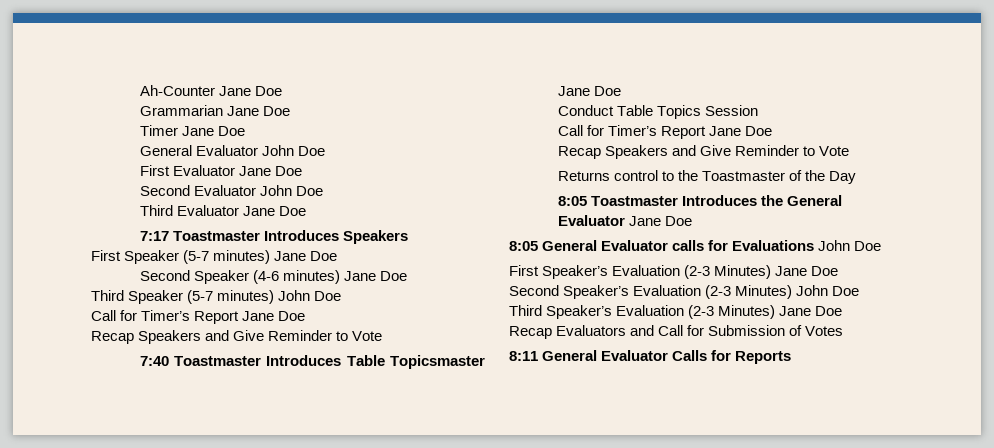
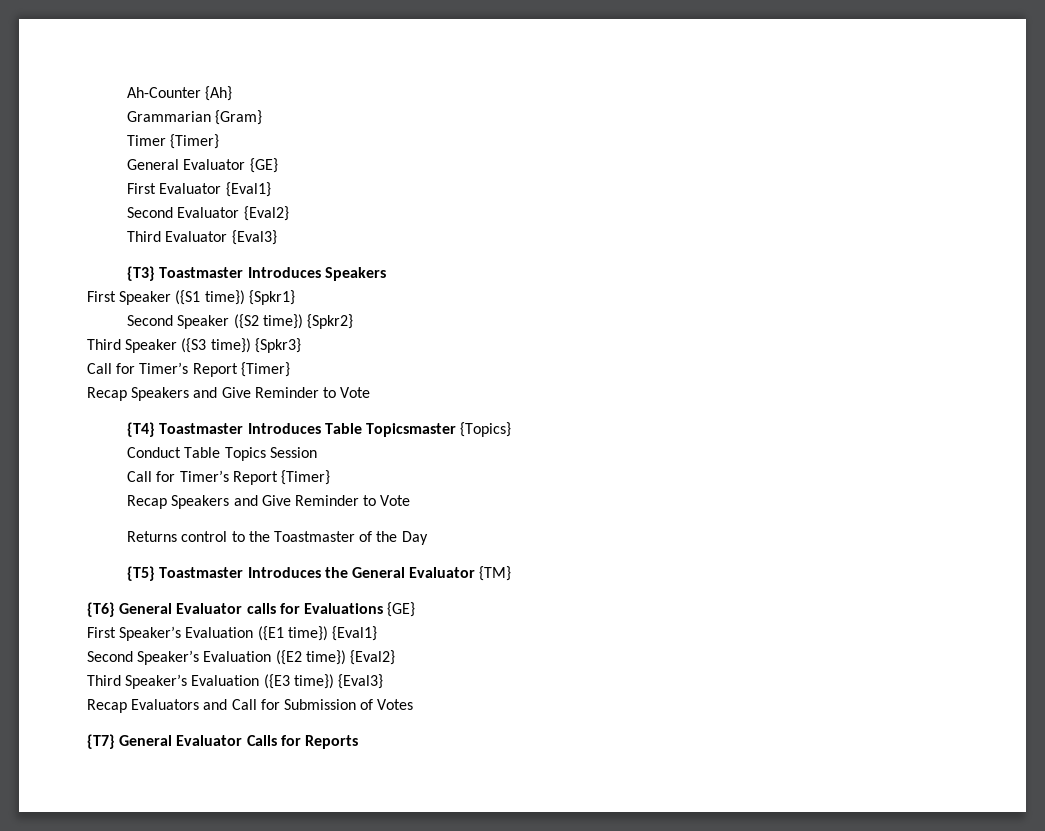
[218,86,282,96] Jane Doe -> [205,86,233,101] {Ah}
[226,106,290,116] Jane Doe -> [215,110,263,125] {Gram}
[181,126,245,136] [139,145,325,156] Jane Doe // General Evaluator John Doe -> [170,134,220,149] [127,158,278,173] {Timer} // General Evaluator {GE}
[238,166,302,176] Jane Doe -> [225,182,271,197] {Eval1}
[259,185,323,196] John Doe -> [243,206,289,221] {Eval2}
[242,206,306,216] [139,231,169,241] Jane Doe // 7:17 -> [231,230,277,245] [127,266,156,281] {Eval3} // {T3}
[183,250,338,264] [139,270,408,284] [91,290,342,304] [91,310,306,324] [91,330,383,344] [139,356,169,366] (5-7 minutes) Jane Doe // Second Speaker (4-6 minutes) Jane Doe // Third Speaker (5-7 minutes) John Doe // Call for Timer’s Report Jane Doe // Recap Speakers and Give Reminder to Vote // 7:40 -> [175,290,295,305] [127,314,354,329] [87,338,301,353] [87,362,290,377] [87,387,371,401] [127,422,156,437] ({S1 time}) {Spkr1} // Second Speaker ({S2 time}) {Spkr2} // Third Speaker ({S3 time}) {Spkr3} // Call for Timer’s Report {Timer} // Recap Speakers and Give Reminder to Vote // {T4}
[557,86,621,96] Jane Doe -> [460,422,512,437] {Topics}
[709,126,773,136] Jane Doe -> [281,470,331,485] {Timer}
[557,196,587,206] 8:05 -> [127,566,156,581] {T5}
[628,216,692,226] [509,241,538,251] Jane Doe // 8:05 -> [479,566,512,581] [87,602,115,617] {TM} // {T6}
[818,240,882,251] John Doe -> [387,602,416,617] {GE}
[684,265,839,279] (2-3 Minutes) Jane Doe -> [257,626,377,641] ({E1 time}) {Eval1}
[705,285,860,299] (2-3 Minutes) John Doe -> [275,650,395,665] ({E2 time}) {Eval2}
[688,305,843,319] (2-3 Minutes) Jane Doe -> [263,674,383,689] ({E3 time}) {Eval3}
[509,351,538,361] 8:11 -> [87,734,115,749] {T7}

